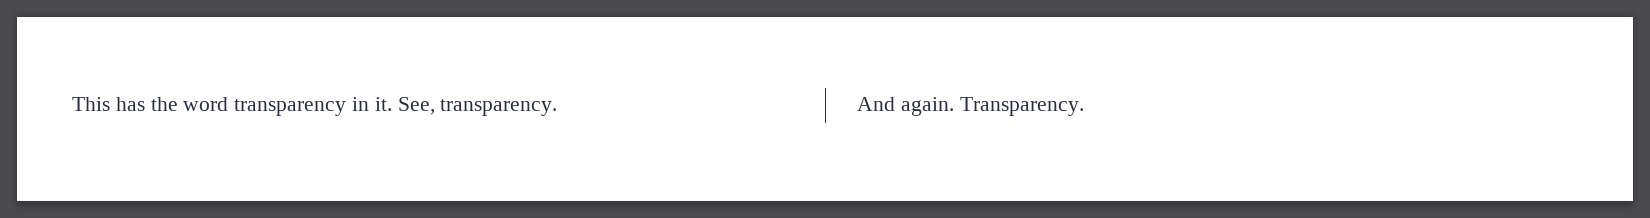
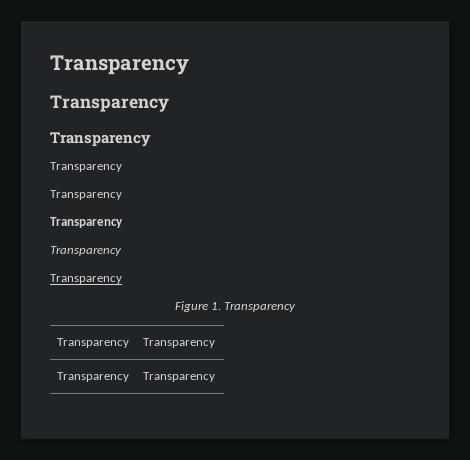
[72,97,558,116] [857,97,1084,116] This has the word transparency in it. See, transparency. // And again. Transparency. -> [50,55,189,75] [50,95,169,112] [50,132,151,147] [50,162,122,172] [50,190,122,200] [50,217,123,228] [50,246,122,256] [50,274,122,284] [174,301,297,312] [56,338,129,348] [142,338,215,348] [56,372,129,382] [142,372,215,382] Transparency // Transparency // Transparency // Transparency // Transparency // Transparency // Transparency // Transparency // Figure 1. Transparency // Transparency | Transparency // Transparency | Transparency

